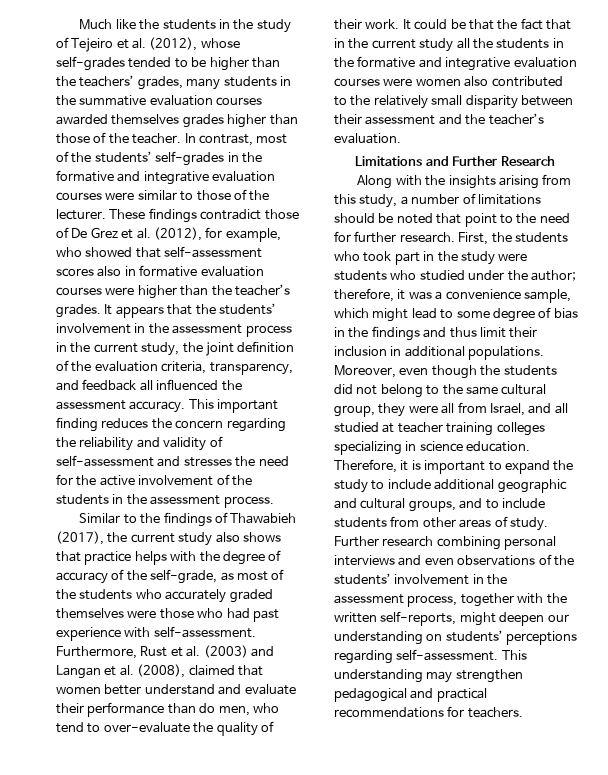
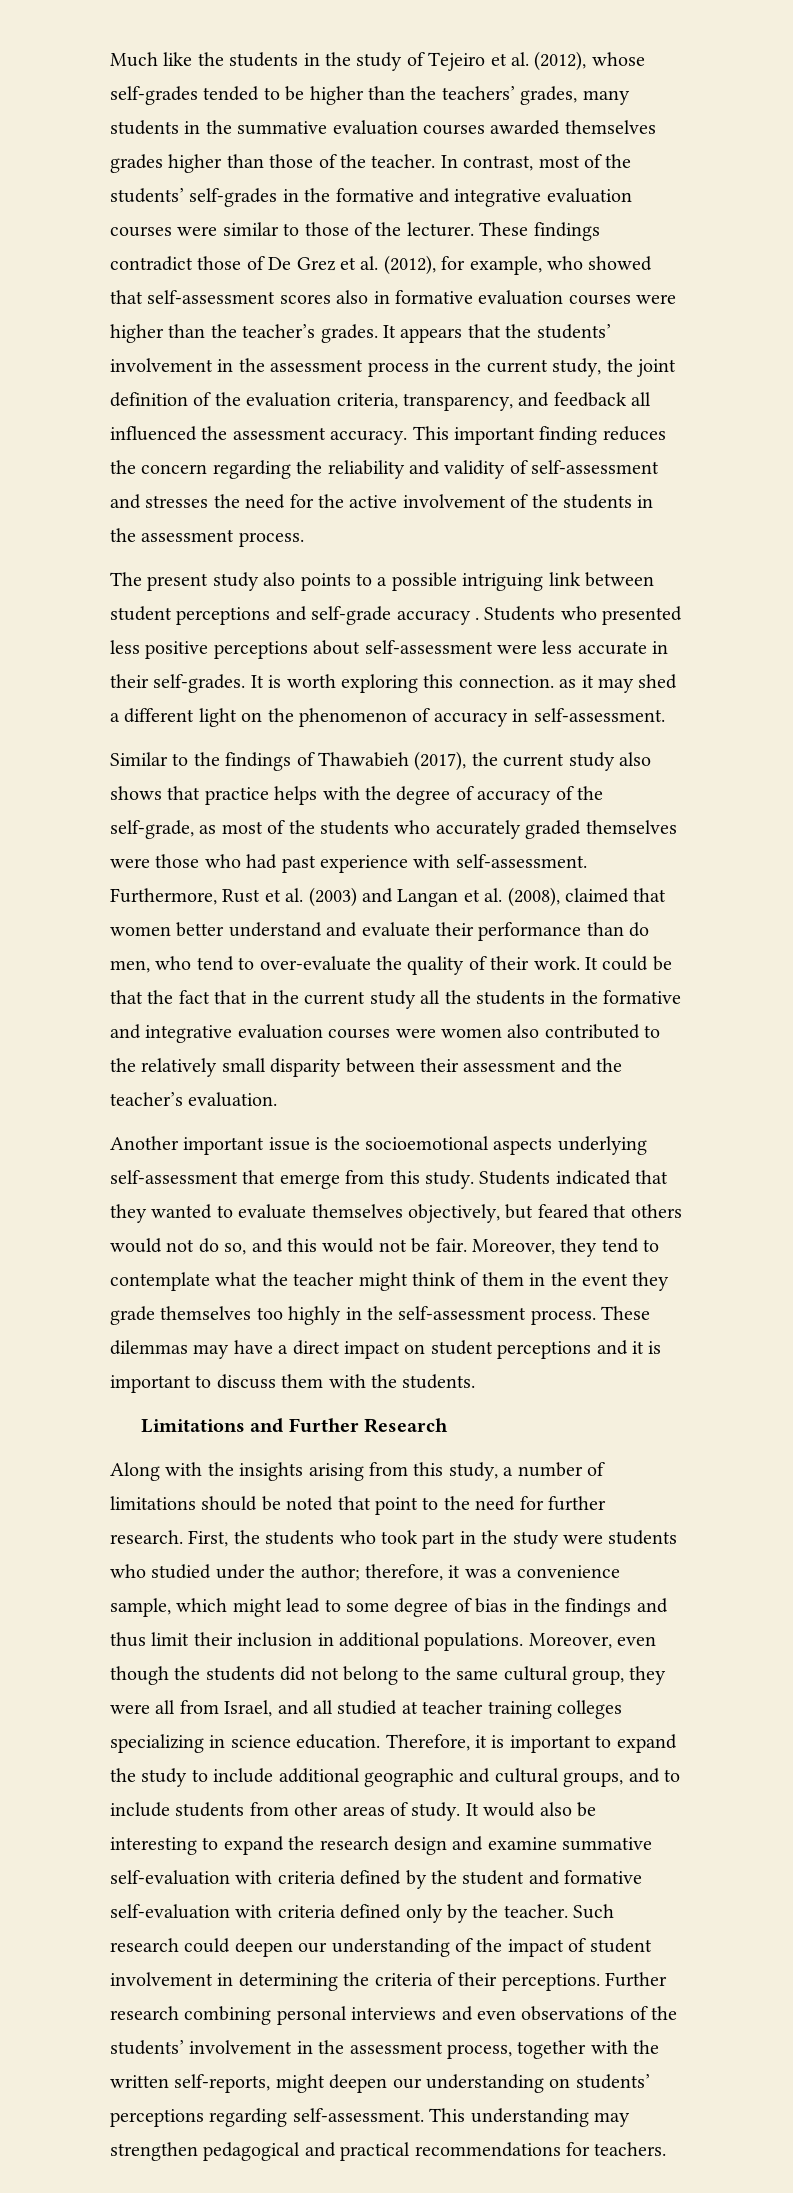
(274, 502) none -> [110,572,654,591] [110,606,683,625] [110,640,669,659] [110,674,678,693] [110,708,665,727] // The present study also points to a possible intriguing link between student perceptions and self-grade accuracy . Students who presented less positive perceptions about self-assessment were less accurate in their self-grades. It is worth exploring this connection. as it may shed a different light on the phenomenon of accuracy in self-assessment.
(401, 138) none -> [110,1136,647,1155] [110,1170,669,1189] [110,1204,682,1223] [110,1238,660,1257] [110,1272,670,1291] [110,1306,651,1325] [110,1340,662,1359] [110,1374,476,1393] // Another important issue is the socioemotional aspects underlying self-assessment that emerge from this study. Students indicated that they wanted to evaluate themselves objectively, but feared that others would not do so, and this would not be fair. Moreover, they tend to contemplate what the teacher might think of them in the event they grade themselves too highly in the self-assessment process. These dilemmas may have a direct impact on student perceptions and it is important to discuss them with the students.
(548, 524) none -> [465,1802,596,1817] [110,1836,653,1855] [110,1870,643,1889] [110,1904,615,1923] [110,1938,652,1957] [110,1972,600,1991] It would also be interesting to expand the research design and examine summative self-evaluation with criteria defined by the student and formative self-evaluation with criteria defined only by the teacher. Such research could deepen our understanding of the impact of student involvement in determining the criteria of their perceptions.

